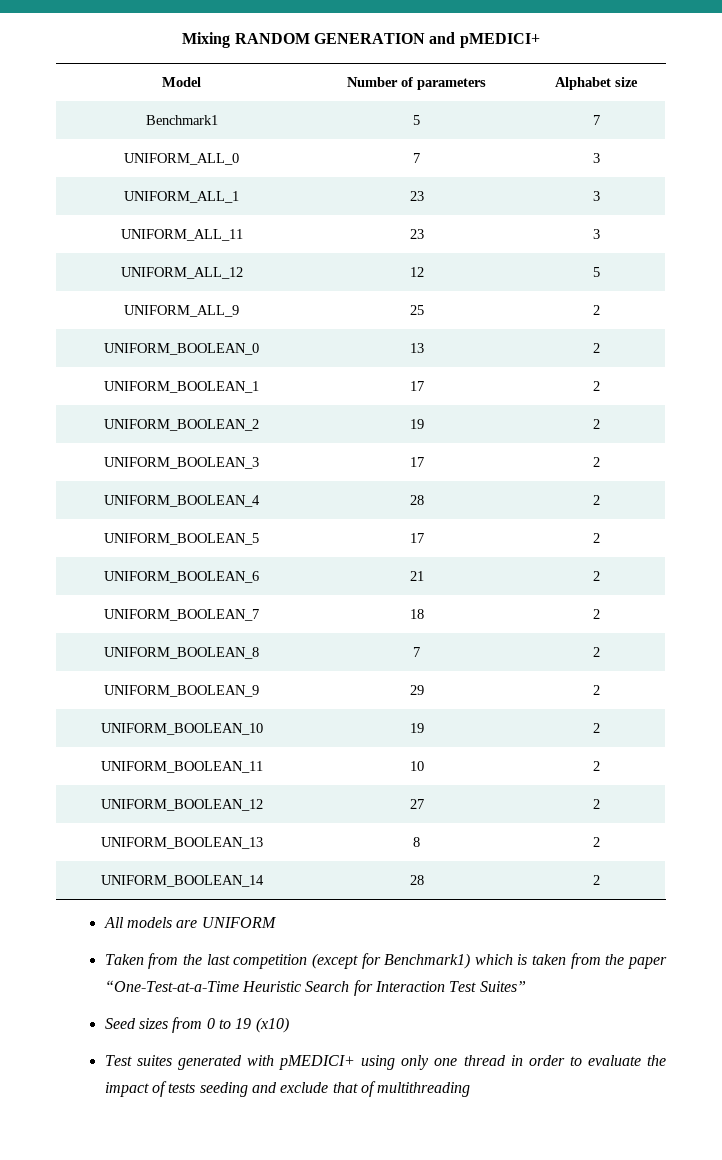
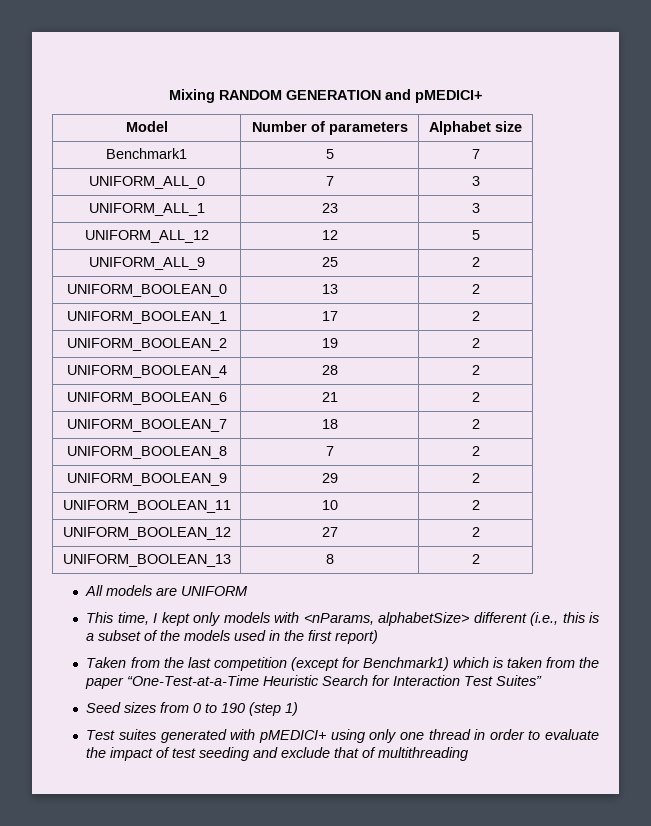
[120,229,243,241] [409,229,424,239] [592,229,600,239] // UNIFORM_ALL_11 | 23 | 3 -> (480, 208) none
[104,457,259,469] [409,457,424,467] [592,457,600,467] // UNIFORM_BOOLEAN_3 | 17 | 2 -> (480, 343) none
[104,533,259,545] [409,533,424,543] [592,533,600,543] // UNIFORM_BOOLEAN_5 | 17 | 2 -> (480, 370) none
[100,723,263,735] [409,723,424,733] [592,723,600,733] // UNIFORM_BOOLEAN_10 | 19 | 2 -> (480, 478) none
[100,875,264,887] [409,875,424,885] [592,875,600,885] // UNIFORM_BOOLEAN_14 | 28 | 2 -> (480, 559) none
(277, 922) none -> [86,612,600,626] [86,630,379,644] // This time, I kept only models with <nParams, alphabetSize> different (i.e., this is a subset of the models used in the first report)
[235,1017,289,1033] 19 (x10) -> [221,702,299,716] 190 (step 1)
[168,1083,196,1093] tests -> [172,748,197,758] test

